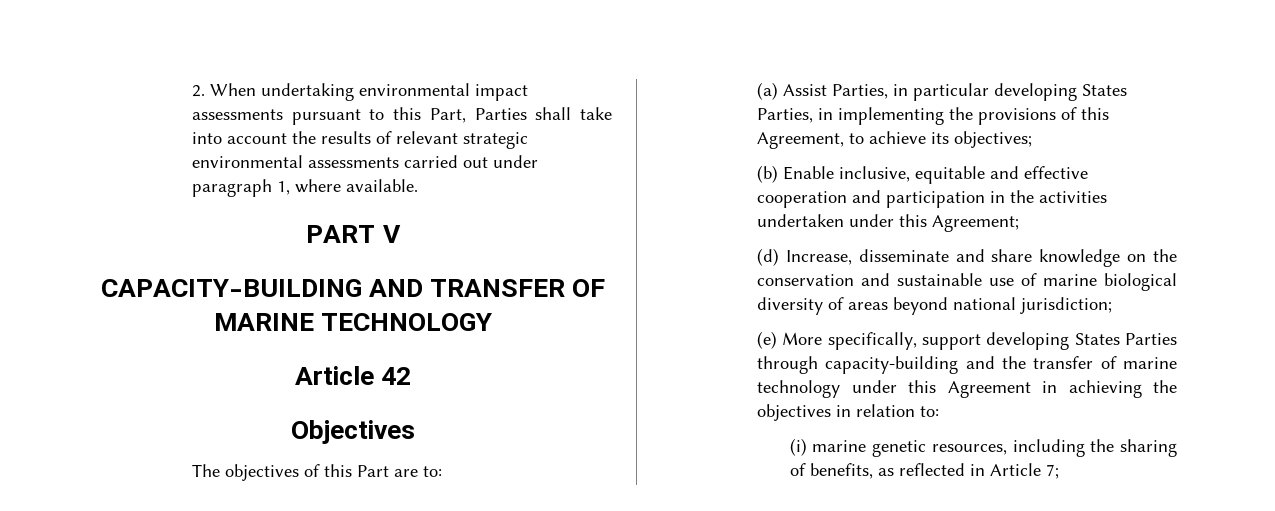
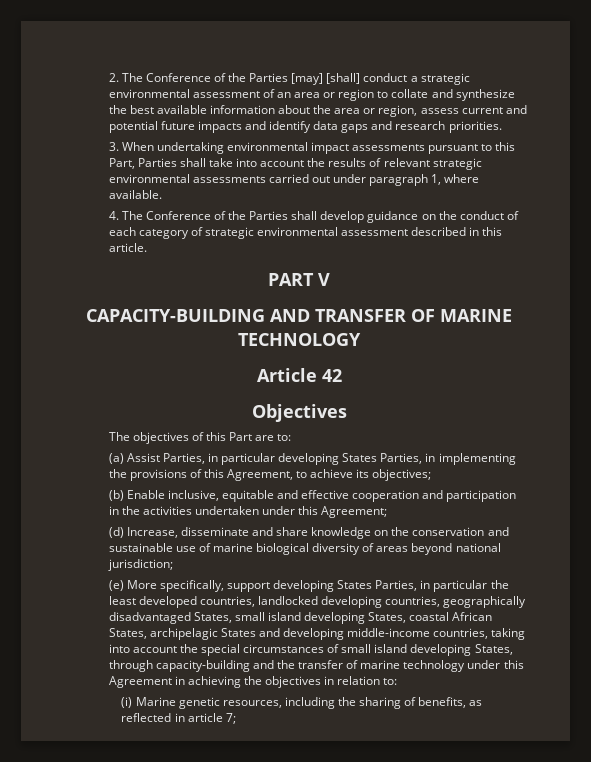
(206, 91) none -> [121,73,470,85] [108,89,515,101] [108,105,527,117] [108,121,502,133] [108,142,119,151] The Conference of the Parties [may] [shall] conduct a strategic environmental assessment of an area or region to collate and synthesize the best available information about the area or region, assess current and potential future impacts and identify data gaps and research priorities. // 3.
(419, 185) none -> [108,211,519,223] [108,227,503,239] [108,243,147,252] // 4. The Conference of the Parties shall develop guidance on the conduct of each category of strategic environmental assessment described in this article.
[1125,333,1177,345] Parties -> [375,580,509,592] [108,596,527,608] [108,612,493,624] [108,628,526,640] [108,644,513,656] Parties, in particular the least developed countries, landlocked developing countries, geographically disadvantaged States, small island developing States, coastal African States, archipelagic States and developing middle-income countries, taking into account the special circumstances of small island developing States,
[812,440,867,452] marine -> [135,697,176,706] Marine
[989,463,1041,476] Article -> [187,713,223,722] article

